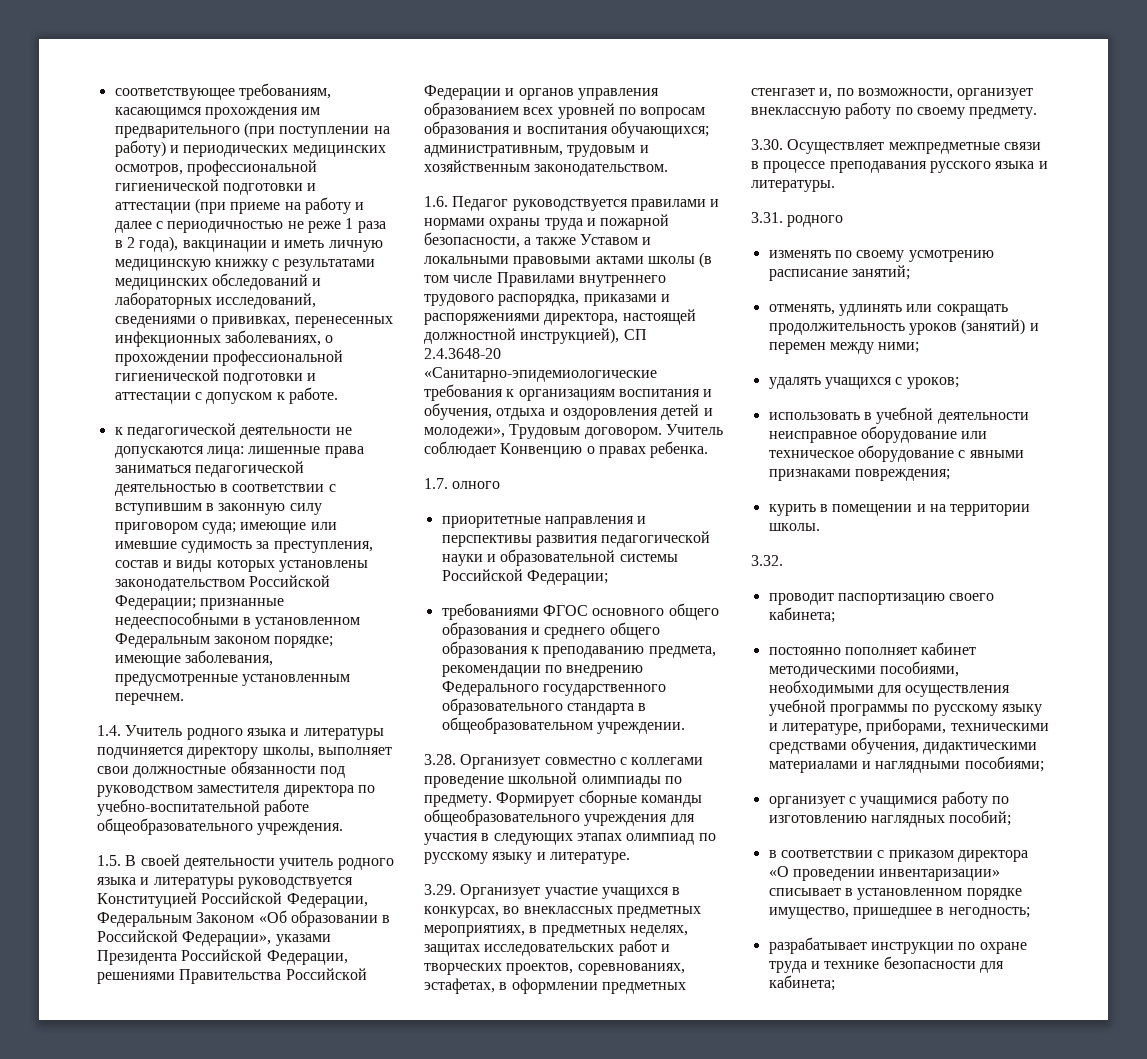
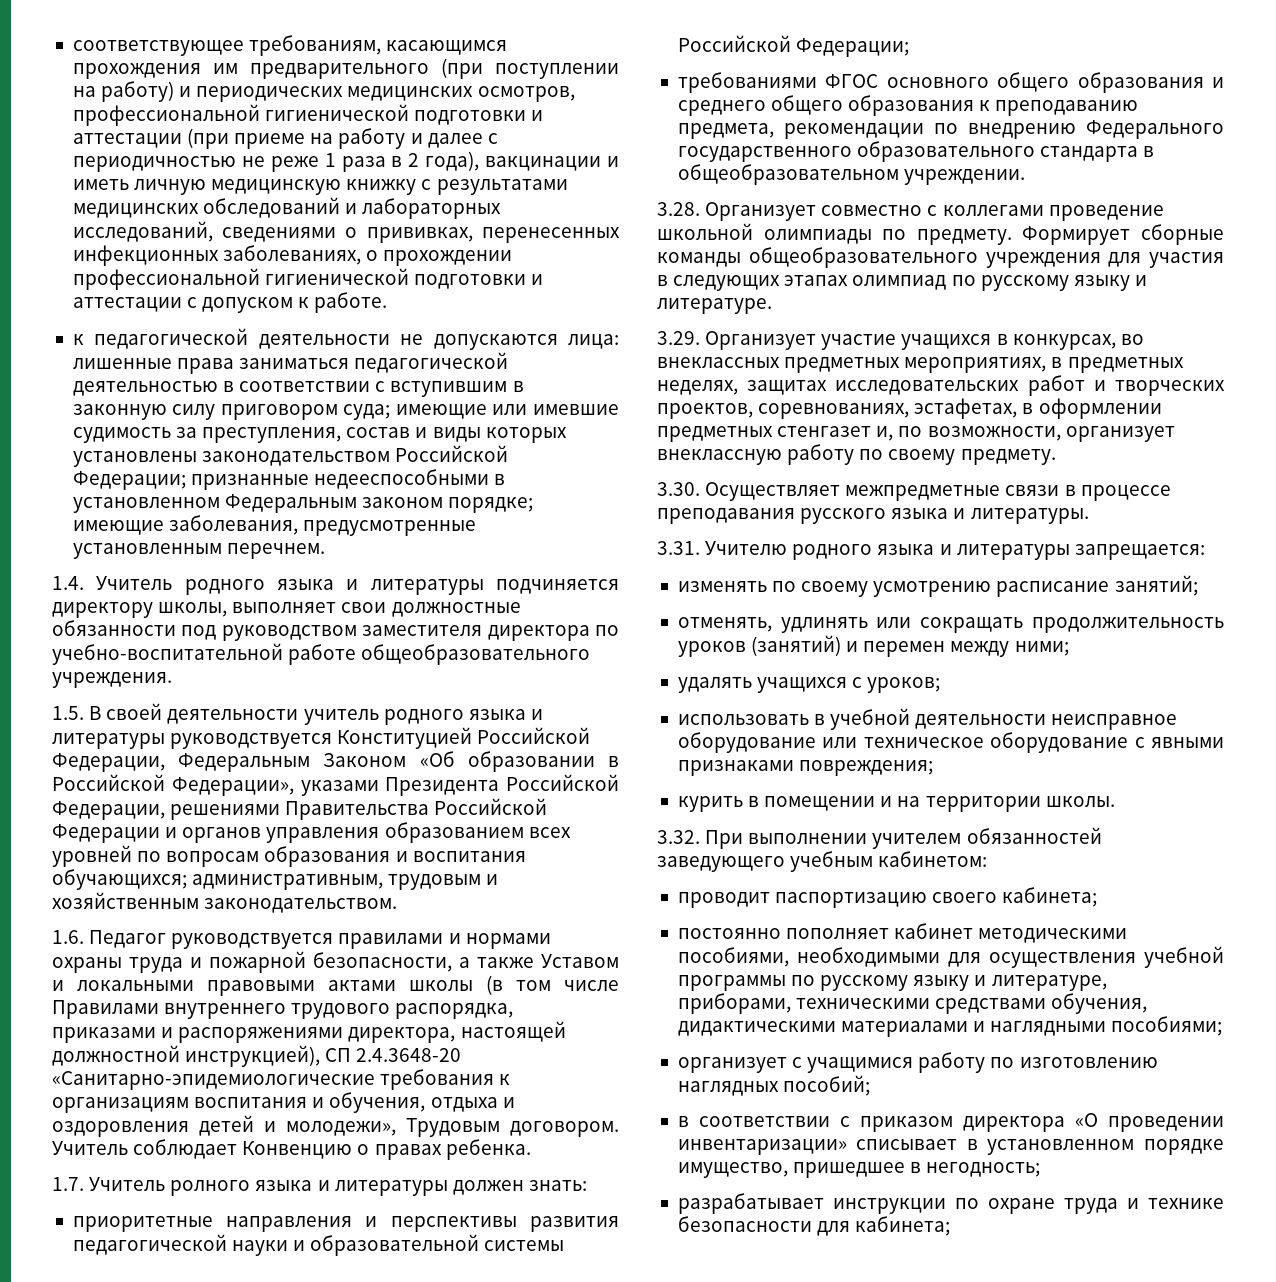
[452,481,501,489] олного -> [89,1177,587,1196] Учитель ролного языка и литературы должен знать:
[787,215,844,227] родного -> [705,541,1205,560] Учителю родного языка и литературы запрещается:
(783, 560) none -> [705,827,1102,849] [657,851,988,872] При выполнении учителем обязанностей заведующего учебным кабинетом:

